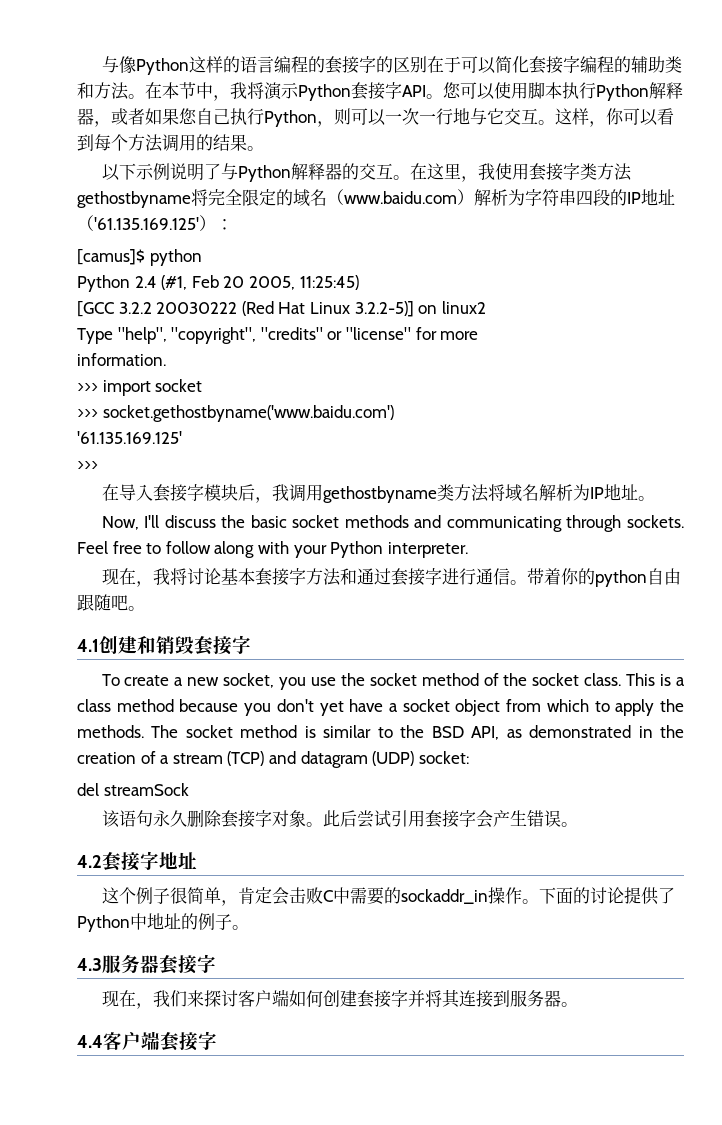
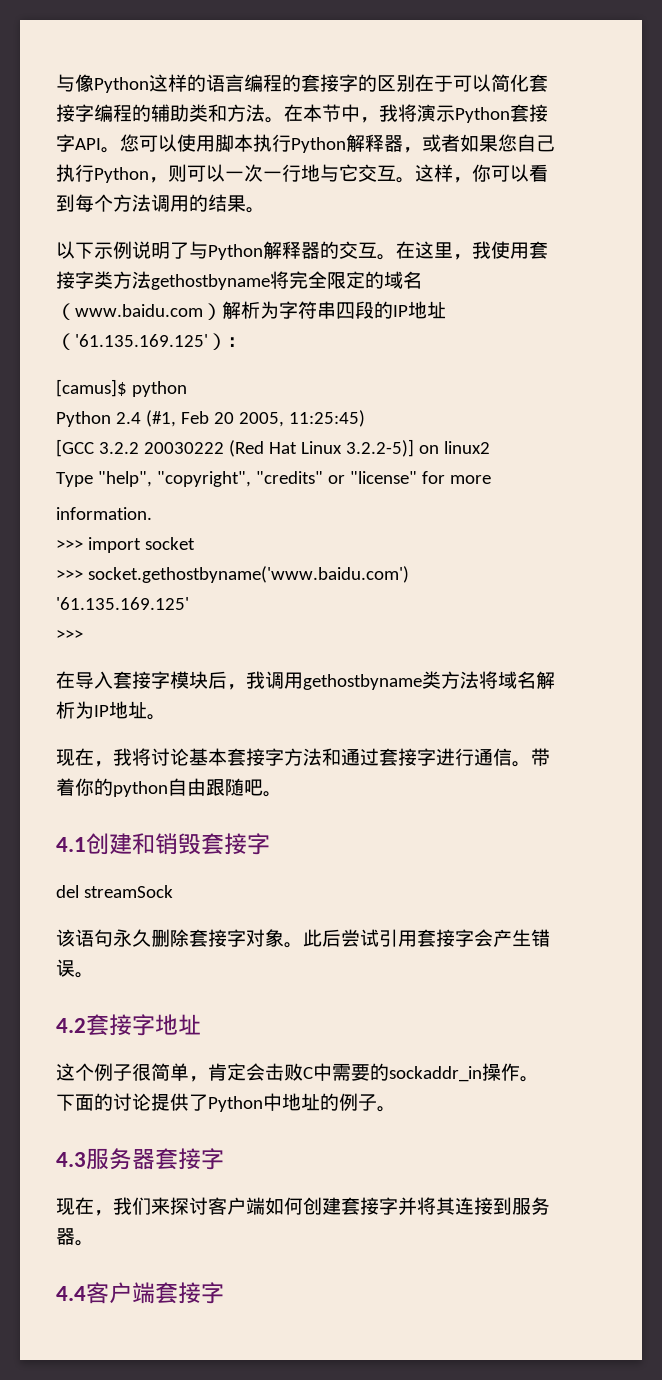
[101,515,684,532] [77,541,468,558] // Now, I'll discuss the basic socket methods and communicating through sockets. Feel free to follow along with your Python interpreter. -> (166, 717) none
[101,673,685,690] [77,699,684,716] [77,725,684,740] [77,751,469,768] // To create a new socket, you use the socket method of the socket class. This is a class method because you don't yet have a socket object from which to apply the methods. The socket method is similar to the BSD API, as demonstrated in the creation of a stream (TCP) and datagram (UDP) socket: -> (270, 844) none

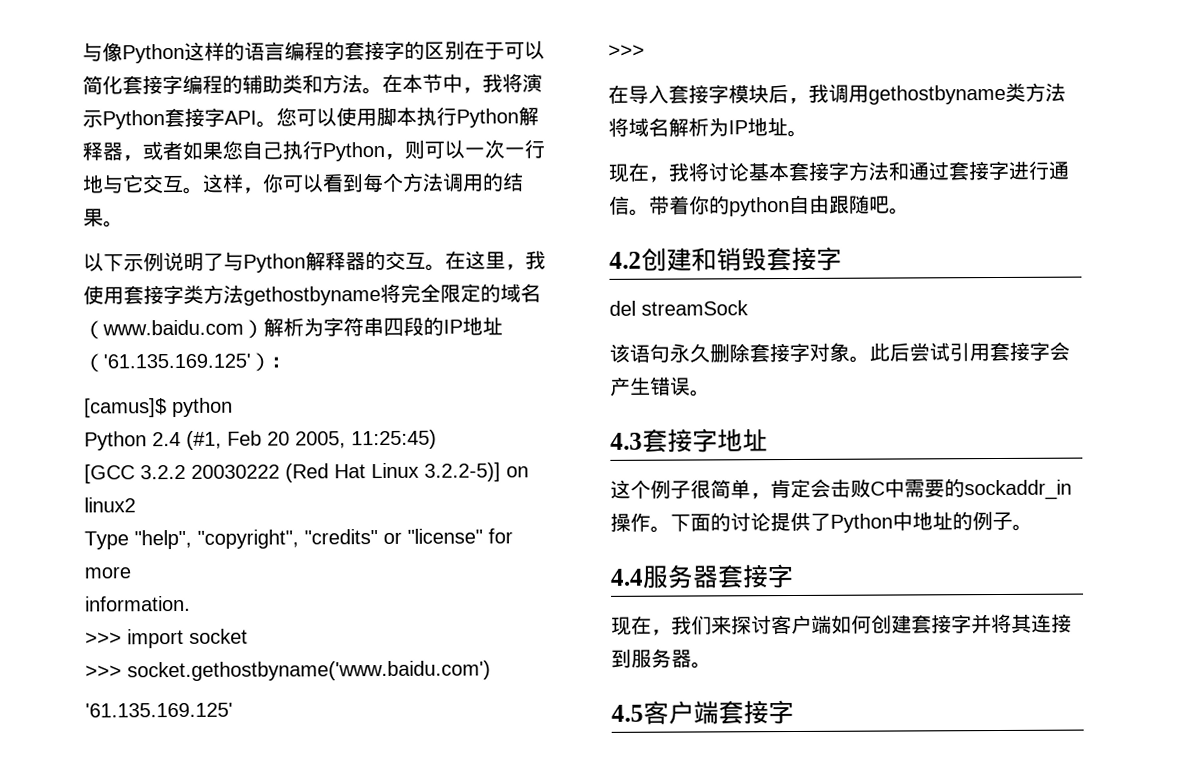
[56,837,86,852] 4.1 -> [609,251,642,269] 4.2
[56,1018,86,1033] 4.2 -> [610,432,643,450] 4.3
[56,1152,86,1167] 4.3 -> [610,568,643,586] 4.4
[56,1286,86,1301] 4.4 -> [611,704,644,722] 4.5

